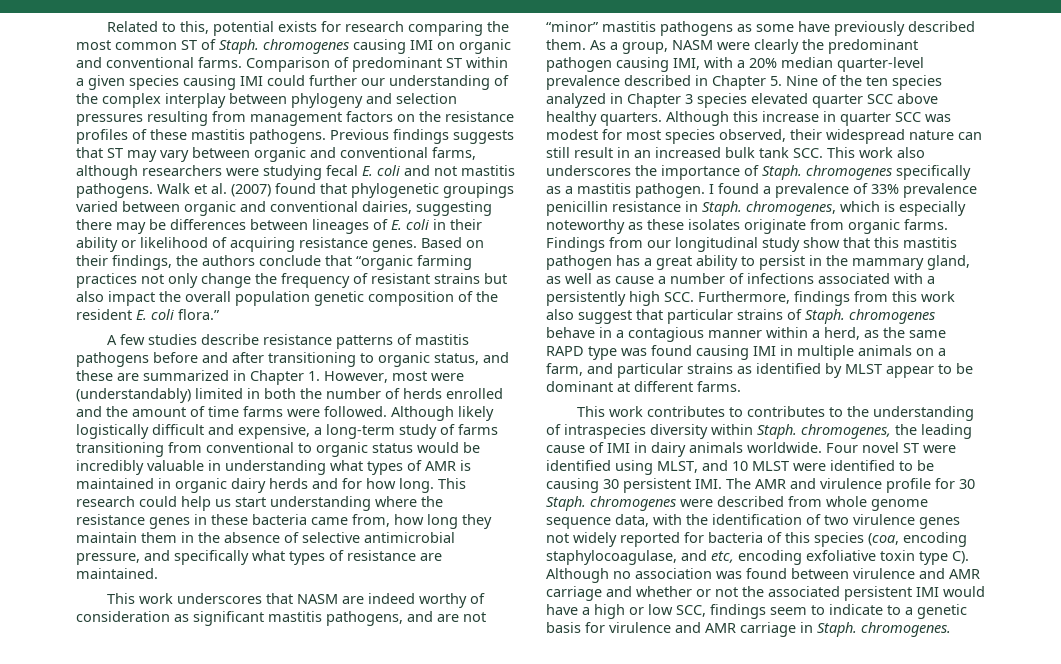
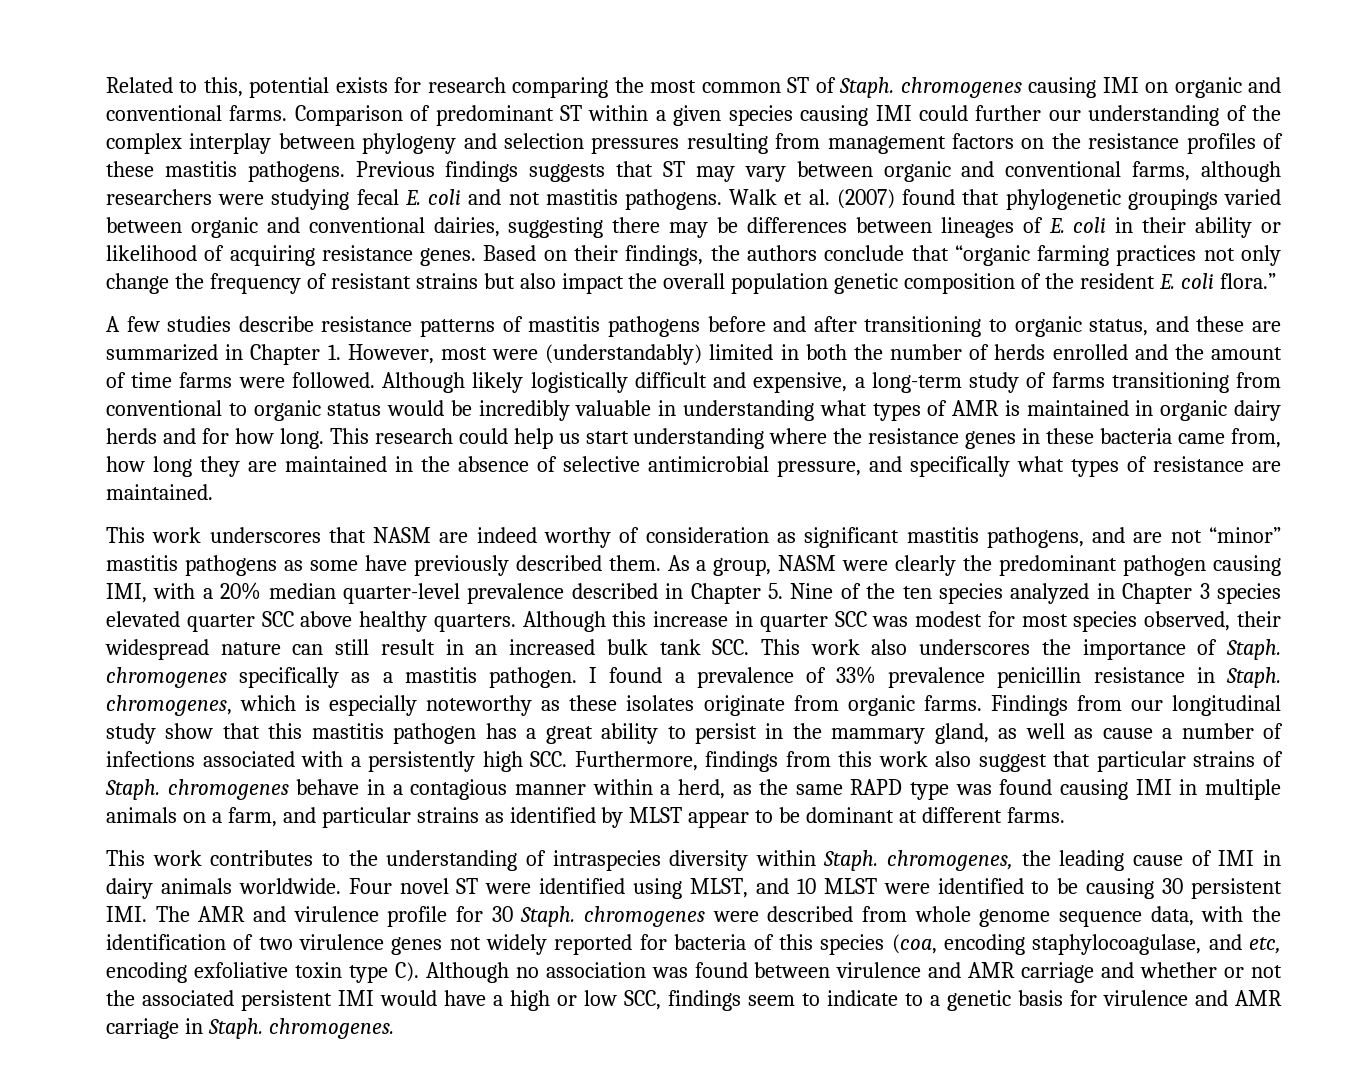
[76,532,177,543] maintain them -> [248,456,387,472] are maintained
[746,406,843,417] contributes to -> (340, 859) none

